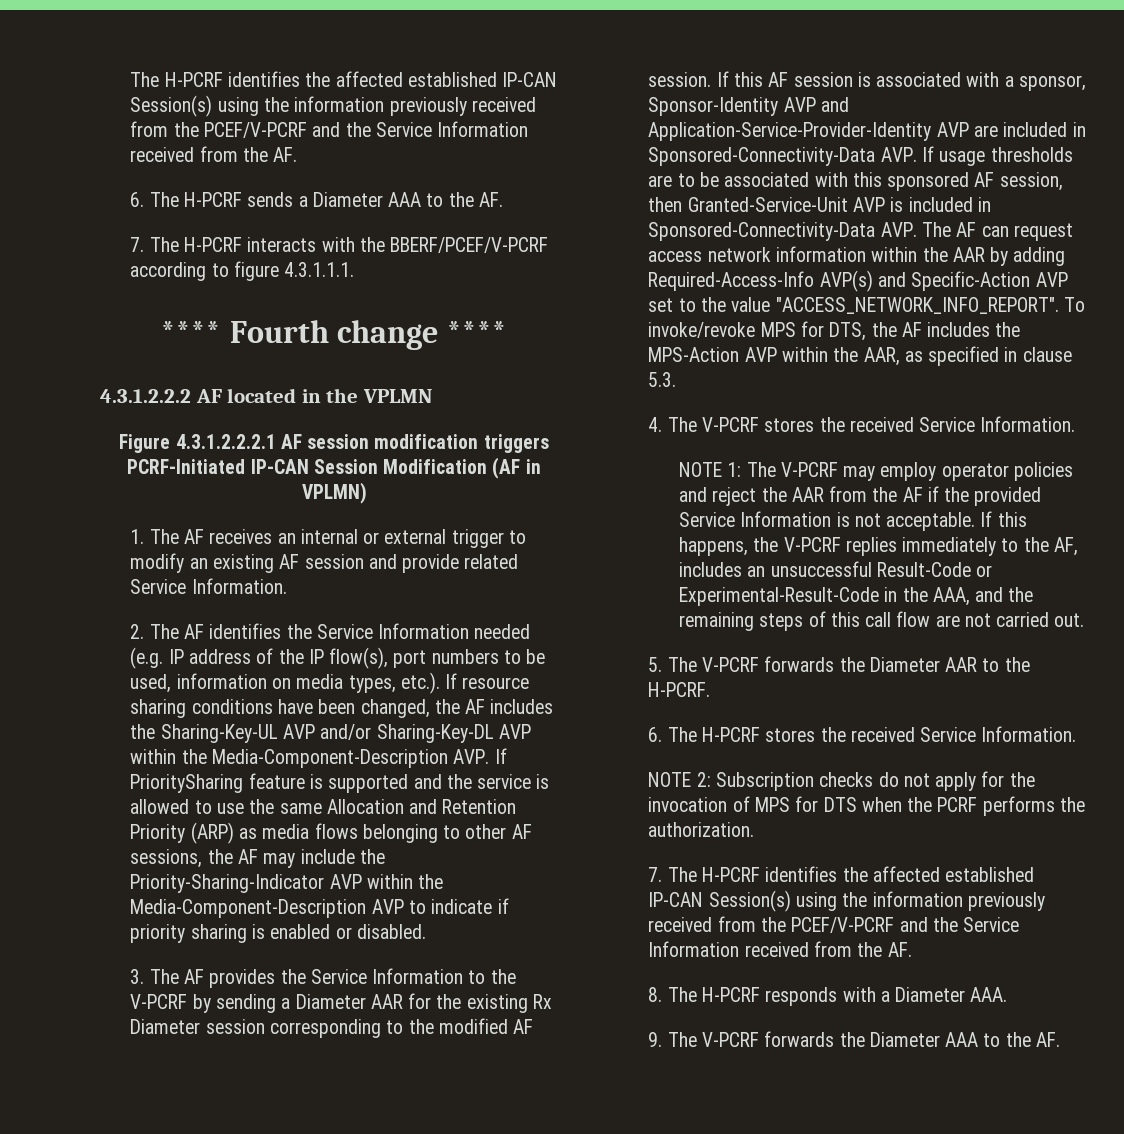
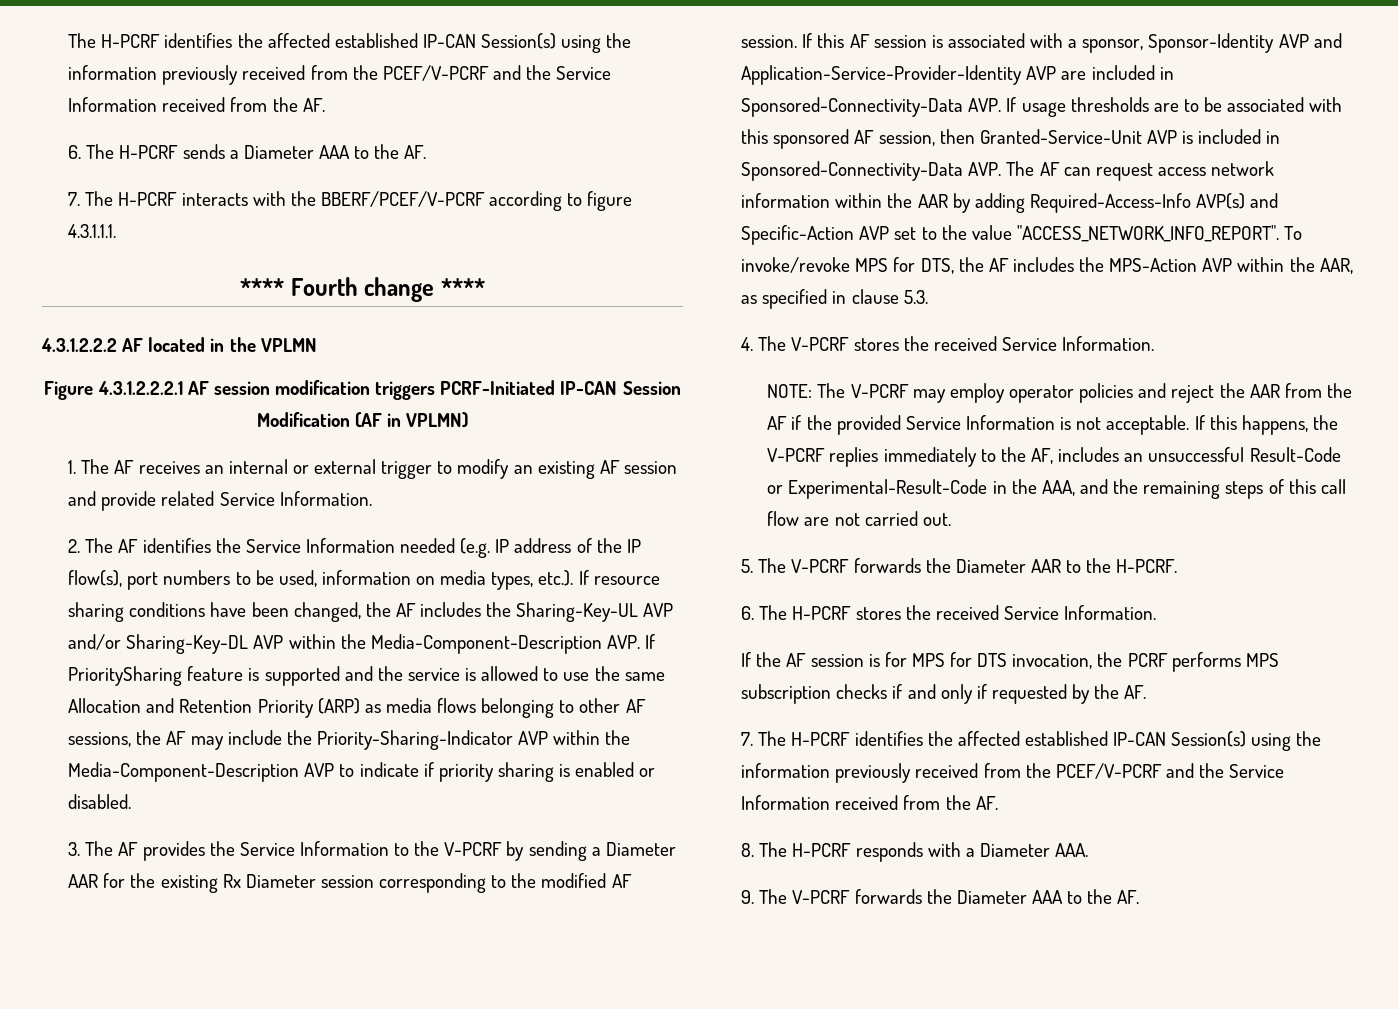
[678,462,742,477] NOTE 1: -> [767,384,813,398] NOTE:
[648,771,1035,791] [648,796,750,812] NOTE 2: Subscription checks do not apply for the invocation of -> [741,652,907,667] If the AF session is for
[861,797,902,812] when -> [1012,654,1093,669] invocation,
[1059,797,1085,812] [648,822,755,837] the authorization. -> [1245,653,1279,667] [741,684,1147,704] MPS subscription checks if and only if requested by the AF.

